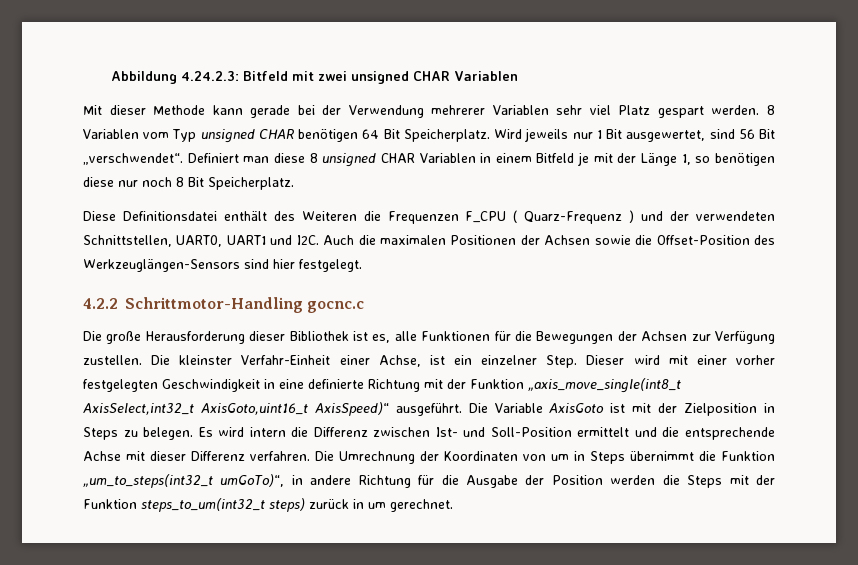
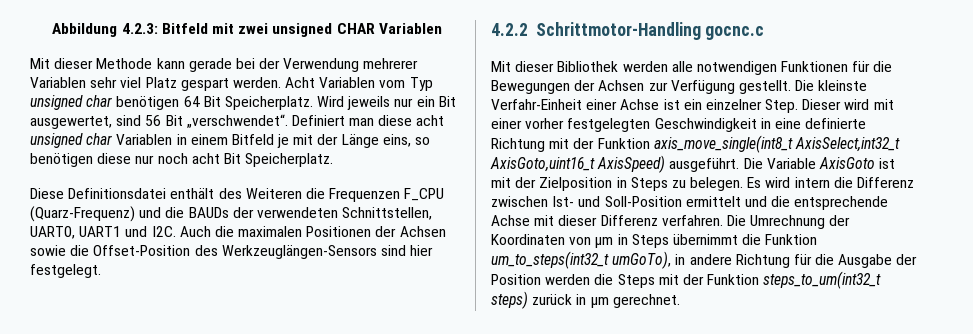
[180,71,239,81] 4.24.2.3: -> [121,23,158,34] 4.2.3:
[767,105,775,115] 8 -> [285,77,316,88] Acht
[258,129,294,139] CHAR -> [86,95,113,107] char
[596,130,602,139] 1 -> [416,96,435,107] ein
[309,153,415,167] 8 unsigned CHAR -> [416,115,445,126] [30,133,113,148] acht unsigned char
[681,154,691,165] 1, -> [382,134,411,147] eins,
[176,177,184,187] 8 -> [191,153,220,164] acht
[513,210,664,224] ( Quarz-Frequenz ) und -> [30,206,229,222] (Quarz-Frequenz) und die BAUDs
[83,331,417,344] Die große Herausforderung dieser Bibliothek ist es, alle -> [491,61,777,75] Mit dieser Bibliothek werden alle notwendigen
[83,355,233,365] zustellen. Die kleinster -> [738,80,868,94] gestellt. Die kleinste
[378,355,421,367] Achse, -> [620,99,660,110] Achse
[528,378,681,393] „axis_move_single(int8_t -> [653,135,793,153] axis_move_single(int8_t
[314,402,389,416] AxisSpeed)“ -> [597,155,666,173] AxisSpeed)
[551,454,569,461] um -> [595,237,614,248] µm
[83,474,285,488] „um_to_steps(int32_t umGoTo)“, -> [491,251,672,269] um_to_steps(int32_t umGoTo),
[368,502,386,509] um -> [590,297,609,308] µm

